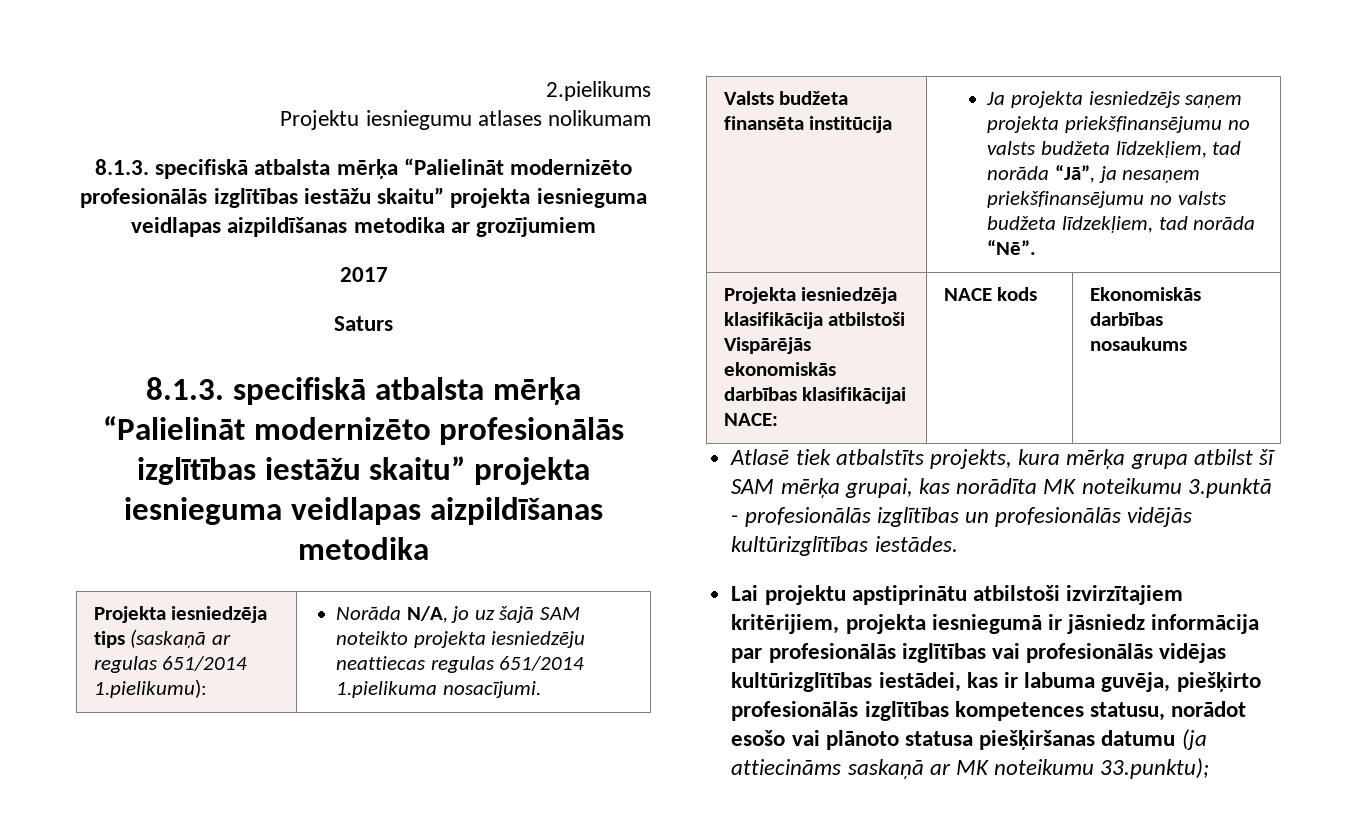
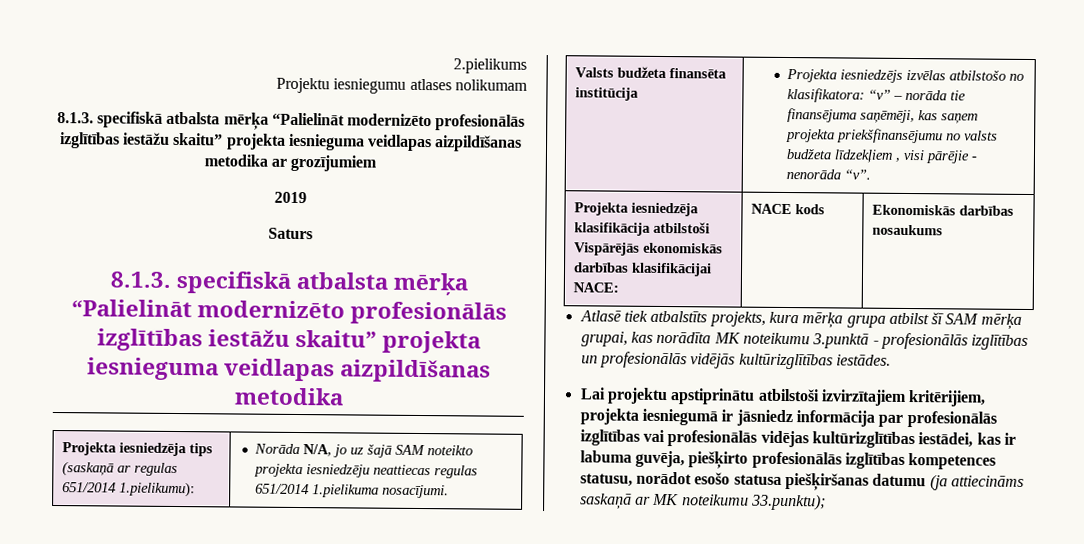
[339,267,388,282] 2017 -> [273,191,307,204] 2019
[986,91,1180,108] Ja projekta iesniedzējs -> [786,69,1025,83] [787,88,967,103] [787,108,939,124] Projekta iesniedzējs izvēlas atbilstošo no klasifikatora: “v” – norāda tie finansējuma saņēmēji, kas
[1115,141,1242,158] [987,165,1201,183] [987,191,1226,208] [987,216,1256,233] [987,240,1037,255] līdzekļiem, tad norāda “Jā”, ja nesaņem priekšfinansējumu no valsts budžeta līdzekļiem, tad norāda “Nē”. -> [834,149,978,164] [786,169,872,180] līdzekļiem , visi pārējie - nenorāda “v”.
[791,730,899,750] vai plānoto -> (731, 478) none

